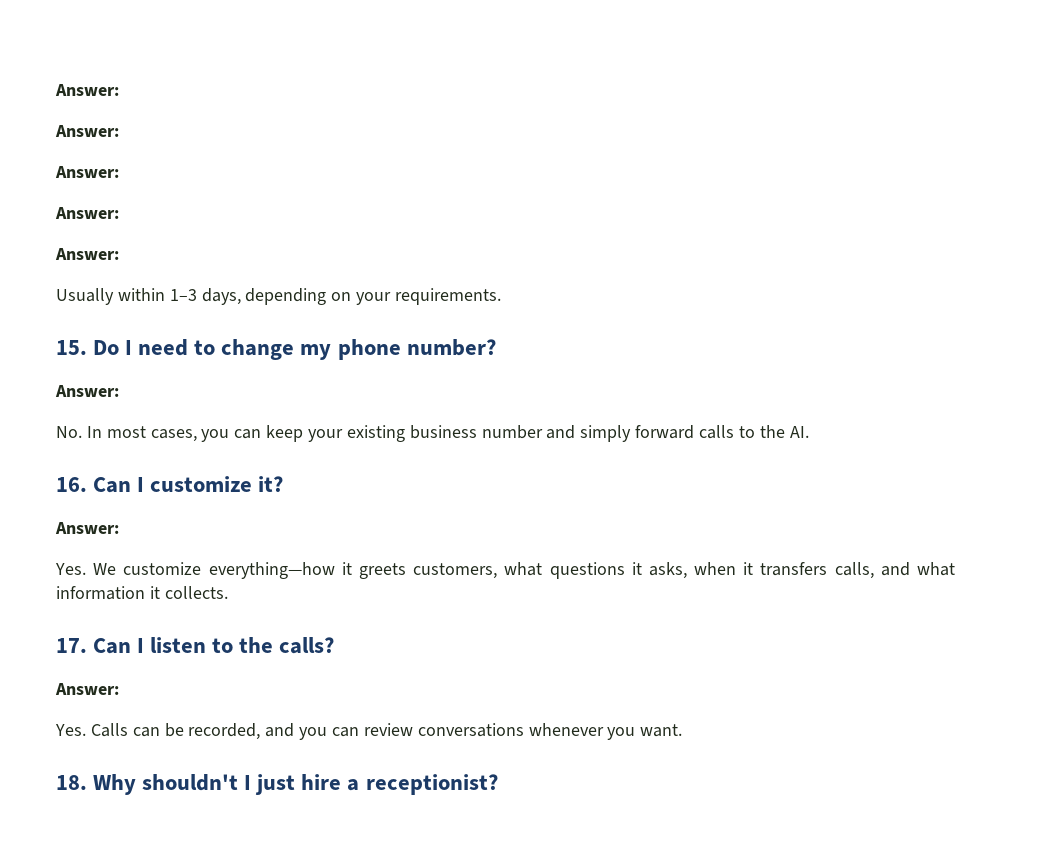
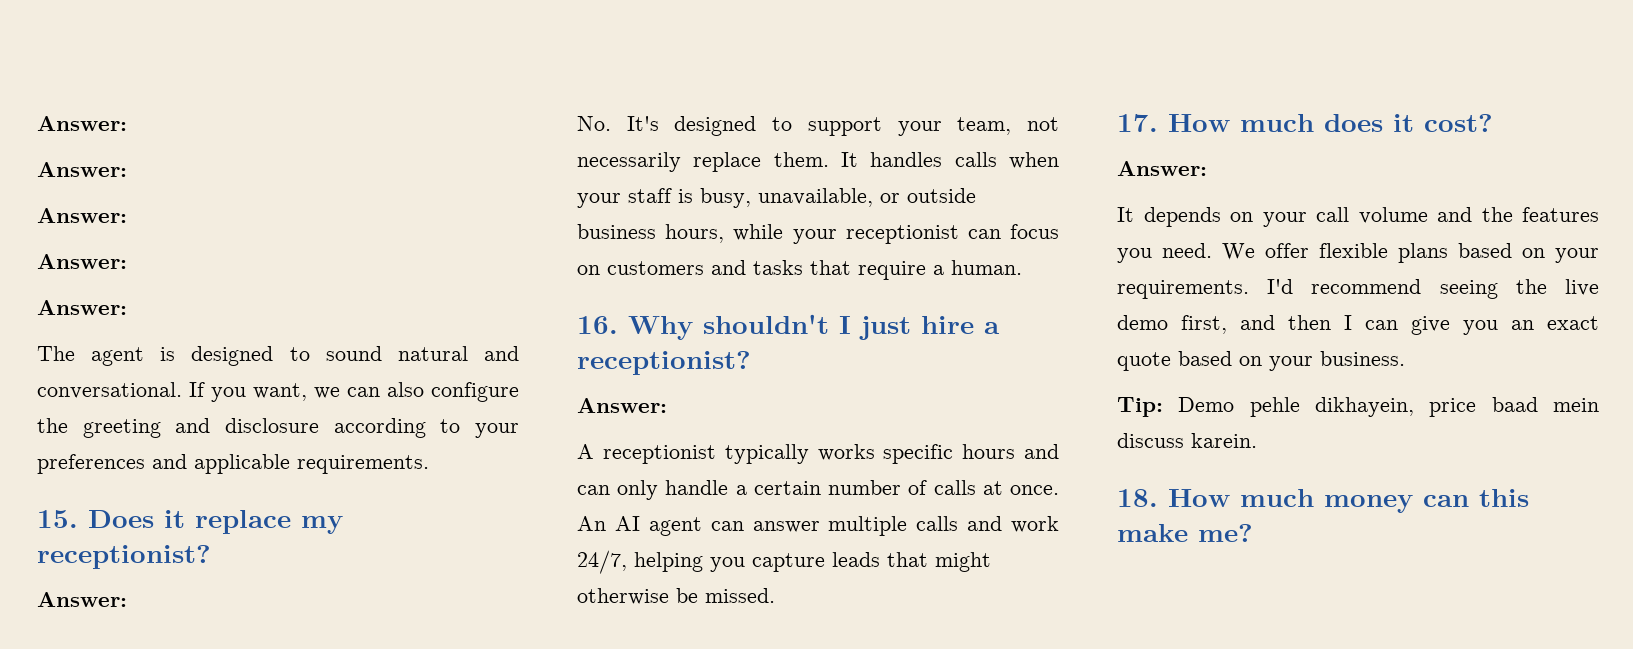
[56,288,502,305] [56,339,496,360] [55,385,119,397] [56,425,809,442] [56,476,284,493] [55,522,119,534] [55,562,955,579] [56,586,228,600] [56,637,335,654] [55,683,119,695] [55,723,683,740] [56,775,87,790] Usually within 1–3 days, depending on your requirements. // 15. Do I need to change my phone number? // Answer: // No. In most cases, you can keep your existing business number and simply forward calls to the AI. // 16. Can I customize it? // Answer: // Yes. We customize everything—how it greets customers, what questions it asks, when it transfers calls, and what information it collects. // 17. Can I listen to the calls? // Answer: // Yes. Calls can be recorded, and you can review conversations whenever you want. // 18. -> [37,346,519,366] [37,382,519,402] [37,418,519,438] [37,454,429,474] [37,510,343,534] [37,545,211,569] [37,592,127,607] [577,116,1059,136] [577,152,1059,172] [577,188,976,208] [577,224,1059,244] [577,260,1022,280] [577,316,618,334] The agent is designed to sound natural and conversational. If you want, we can also configure the greeting and disclosure according to your preferences and applicable requirements. // 15. Does it replace my receptionist? // Answer: // No. It's designed to support your team, not necessarily replace them. It handles calls when your staff is busy, unavailable, or outside business hours, while your receptionist can focus on customers and tasks that require a human. // 16.
(498, 784) none -> [577,398,667,413] [577,444,1059,464] [577,480,1059,500] [577,516,1059,536] [577,550,991,574] [577,588,775,605] [1117,114,1493,132] [1117,161,1207,176] [1117,207,1599,227] [1117,243,1599,263] [1117,279,1599,299] [1117,315,1599,335] [1117,351,1405,371] [1117,397,1599,417] [1117,433,1257,448] [1117,489,1529,513] [1117,524,1253,542] // Answer: // A receptionist typically works specific hours and can only handle a certain number of calls at once. An AI agent can answer multiple calls and work 24/7, helping you capture leads that might otherwise be missed. // 17. How much does it cost? // Answer: // It depends on your call volume and the features you need. We offer flexible plans based on your requirements. I'd recommend seeing the live demo first, and then I can give you an exact quote based on your business. // Tip: Demo pehle dikhayein, price baad mein discuss karein. // 18. How much money can this make me?

